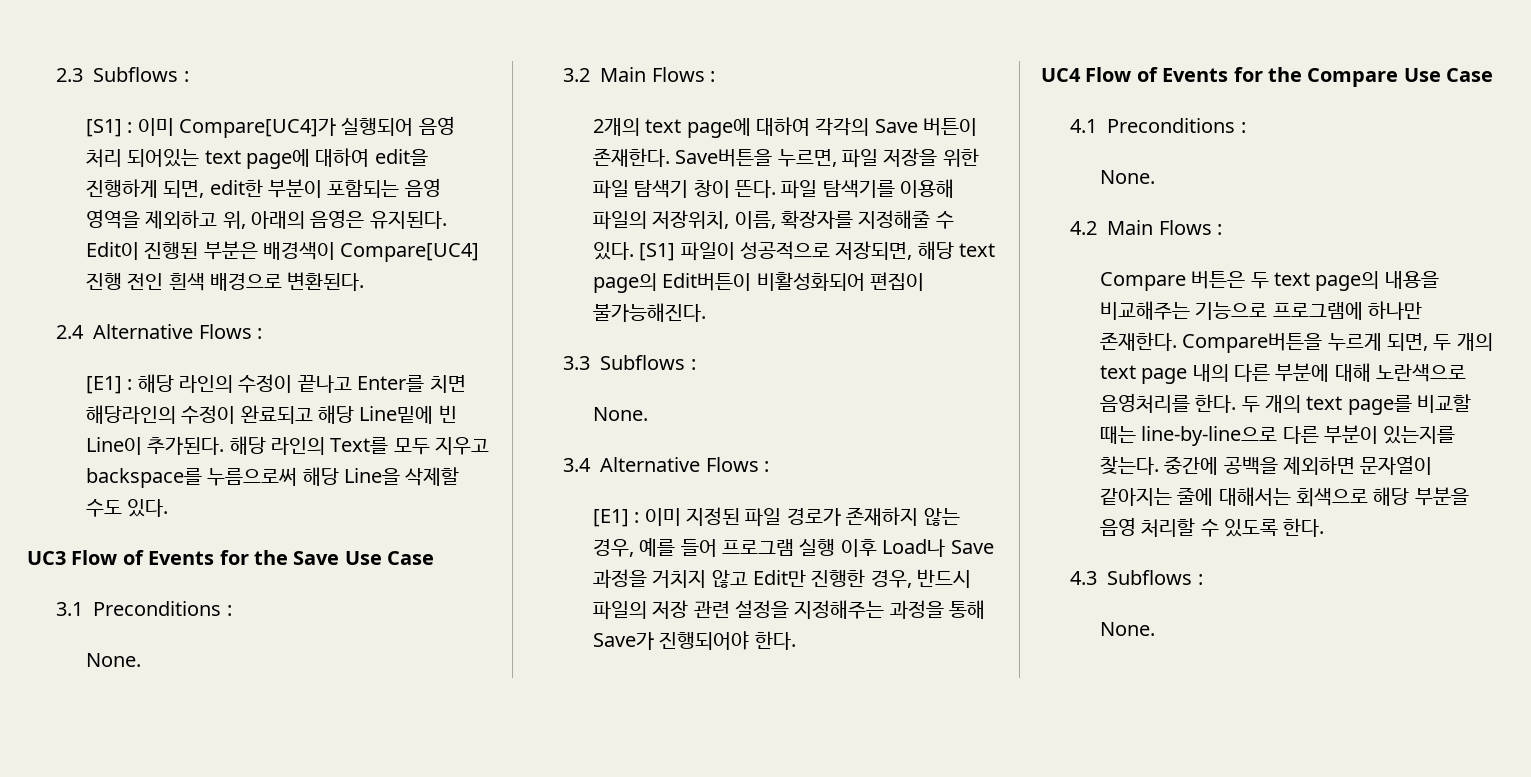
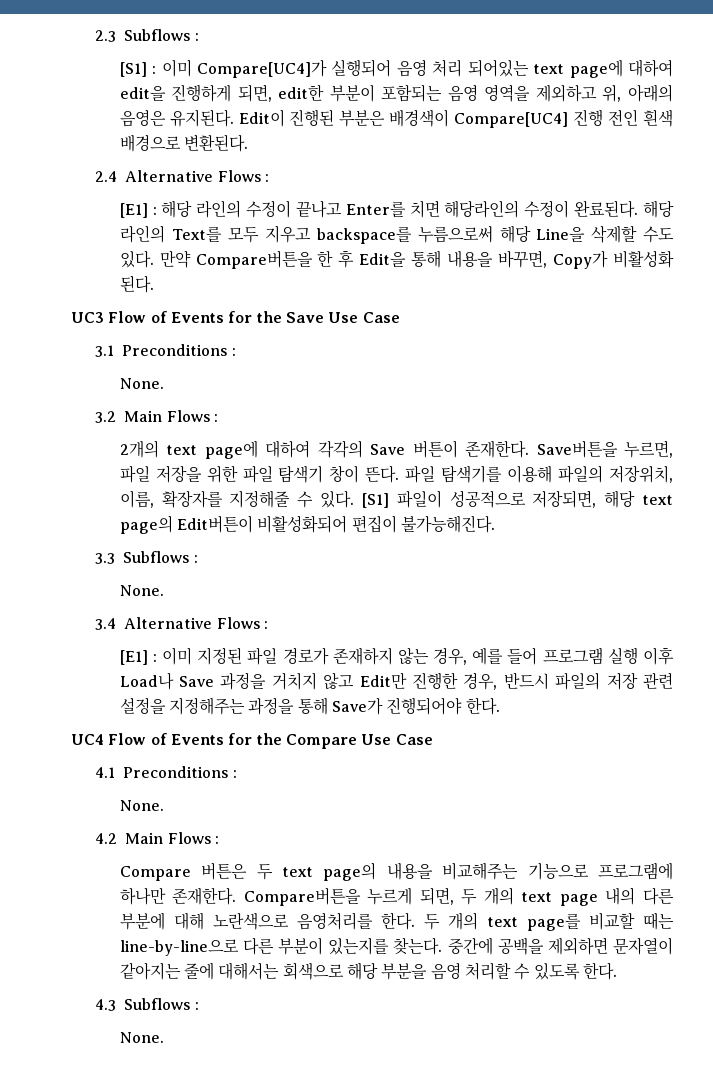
[240,405,457,424] [85,437,225,455] 완료되고 해당 Line밑에 빈 Line이 추가된다. -> [574,200,639,218] 완료된다.
(169, 508) none -> [159,250,674,269] [119,275,154,293] 만약 Compare버튼을 한 후 Edit을 통해 내용을 바꾸면, Copy가 비활성화 된다.

